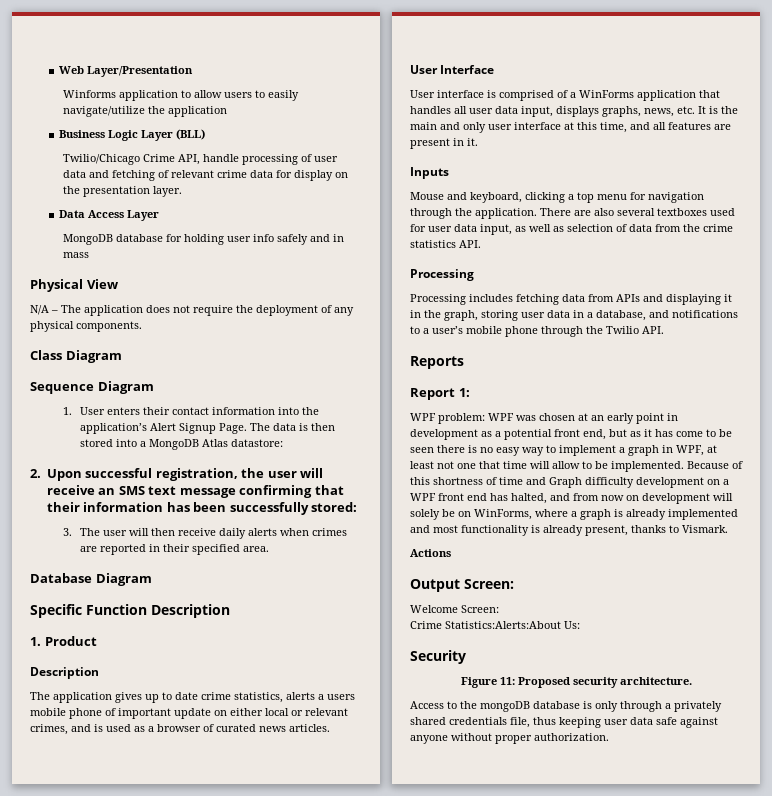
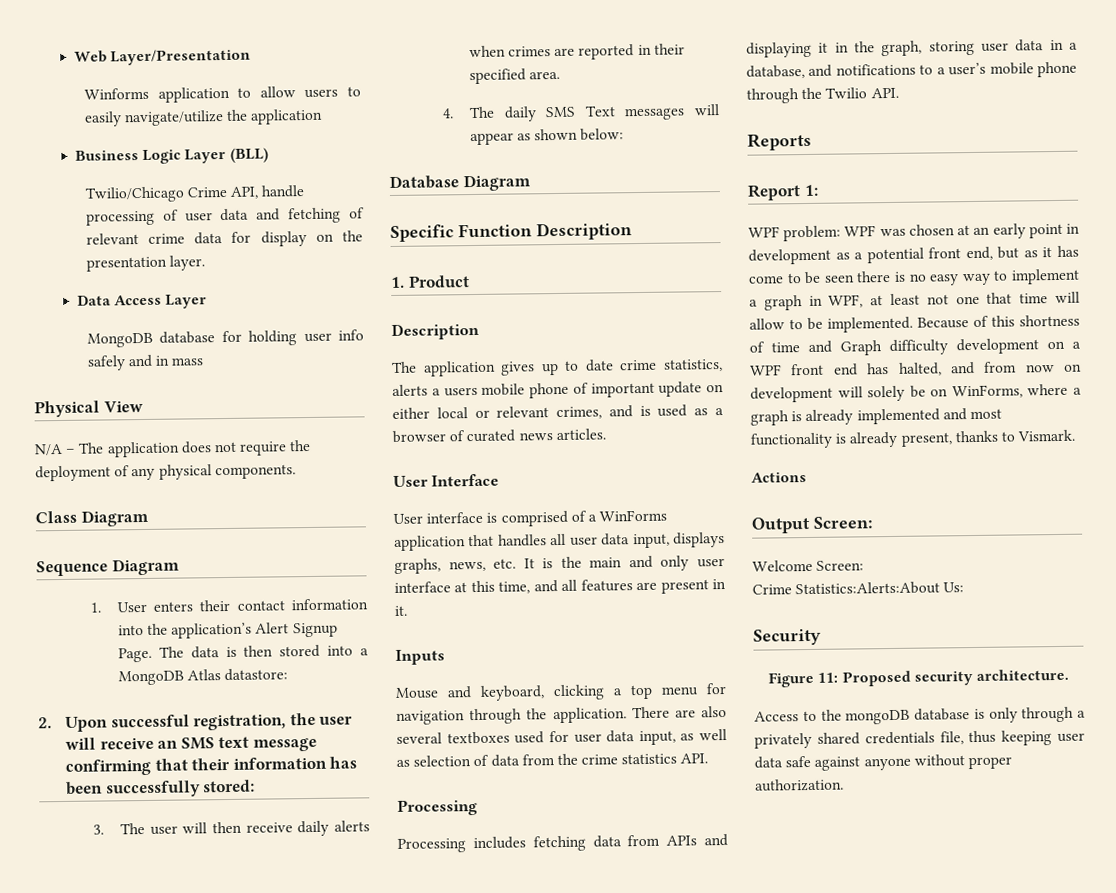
(270, 549) none -> [441,104,720,122] [469,128,625,146] // 4. The daily SMS Text messages will appear as shown below:

